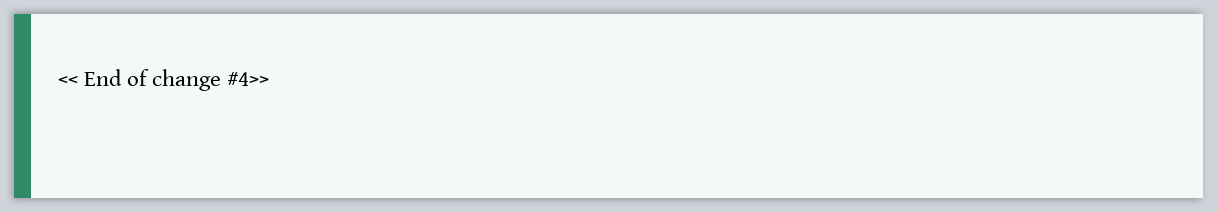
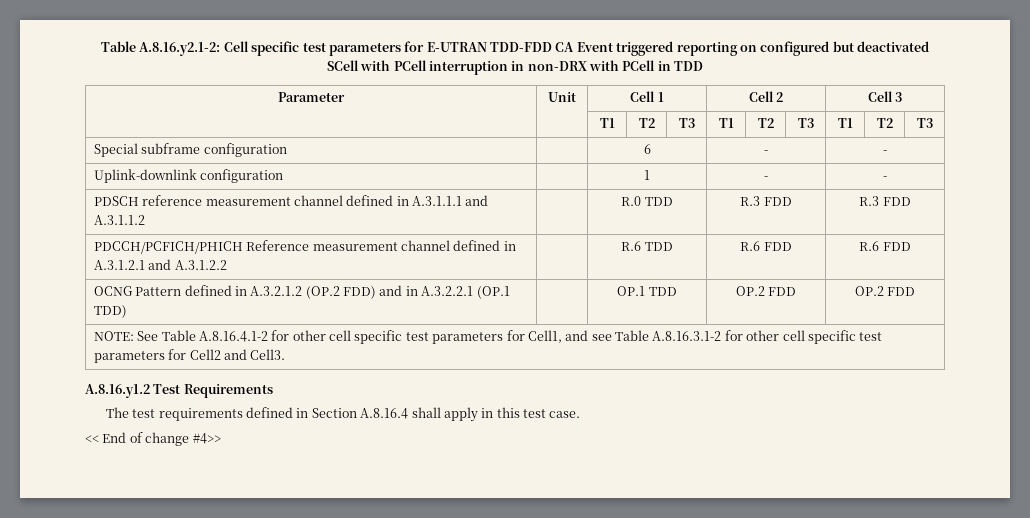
(58, 81) none -> [101,41,929,56] [326,60,704,75] [278,92,345,102] [548,92,576,102] [630,91,664,102] [748,91,784,102] [867,91,903,102] [599,118,615,128] [638,118,655,128] [678,118,695,128] [718,118,734,128] [757,118,774,128] [797,118,814,128] [837,118,853,128] [876,118,893,128] [916,118,933,128] [93,143,287,157] [643,144,651,154] [764,150,768,154] [883,150,887,154] [93,169,284,183] [644,170,650,180] [764,176,768,180] [883,176,887,180] [93,195,489,206] [93,215,145,225] [621,196,673,206] [740,196,792,206] [859,196,911,206] [93,240,516,254] [93,259,227,270] [621,241,673,251] [740,241,792,251] [859,241,911,251] [93,285,510,299] [93,305,127,318] [617,286,677,296] [735,286,797,296] [854,286,916,296] [93,330,883,344] [93,349,286,363] [85,384,273,398] [105,407,581,422] Table A.8.16.y2.1-2: Cell specific test parameters for E-UTRAN TDD-FDD CA Event triggered reporting on configured but deactivated SCell with PCell interruption in non-DRX with PCell in TDD // Parameter | Unit | Cell 1 | Cell 2 | Cell 3 // | | T1 | T2 | T3 | T1 | T2 | T3 | T1 | T2 | T3 // Special subframe configuration | | 6 | - | - // Uplink-downlink configuration | | 1 | - | - // PDSCH reference measurement channel defined in A.3.1.1.1 and A.3.1.1.2 | | R.0 TDD | R.3 FDD | R.3 FDD // PDCCH/PCFICH/PHICH Reference measurement channel defined in A.3.1.2.1 and A.3.1.2.2 | | R.6 TDD | R.6 FDD | R.6 FDD // OCNG Pattern defined in A.3.2.1.2 (OP.2 FDD) and in A.3.2.2.1 (OP.1 TDD) | | OP.1 TDD | OP.2 FDD | OP.2 FDD // NOTE: See Table A.8.16.4.1-2 for other cell specific test parameters for Cell1, and see Table A.8.16.3.1-2 for other cell specific test parameters for Cell2 and Cell3. // A.8.16.y1.2 Test Requirements // The test requirements defined in Section A.8.16.4 shall apply in this test case. //

